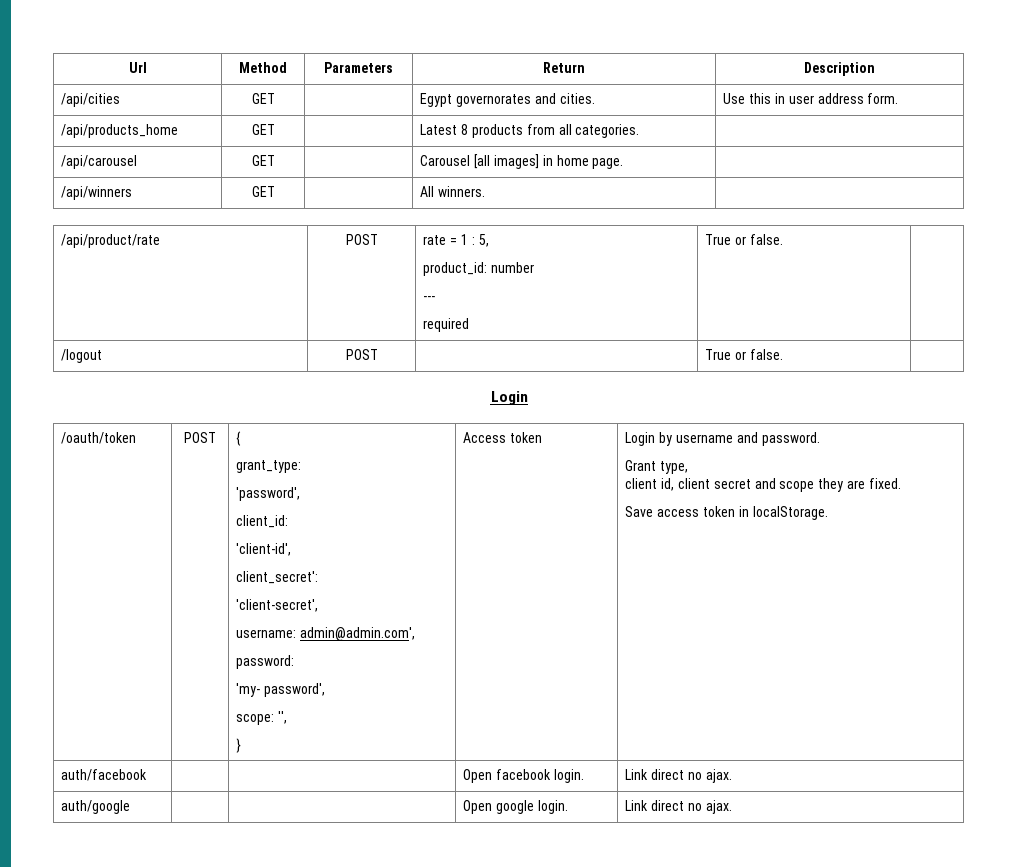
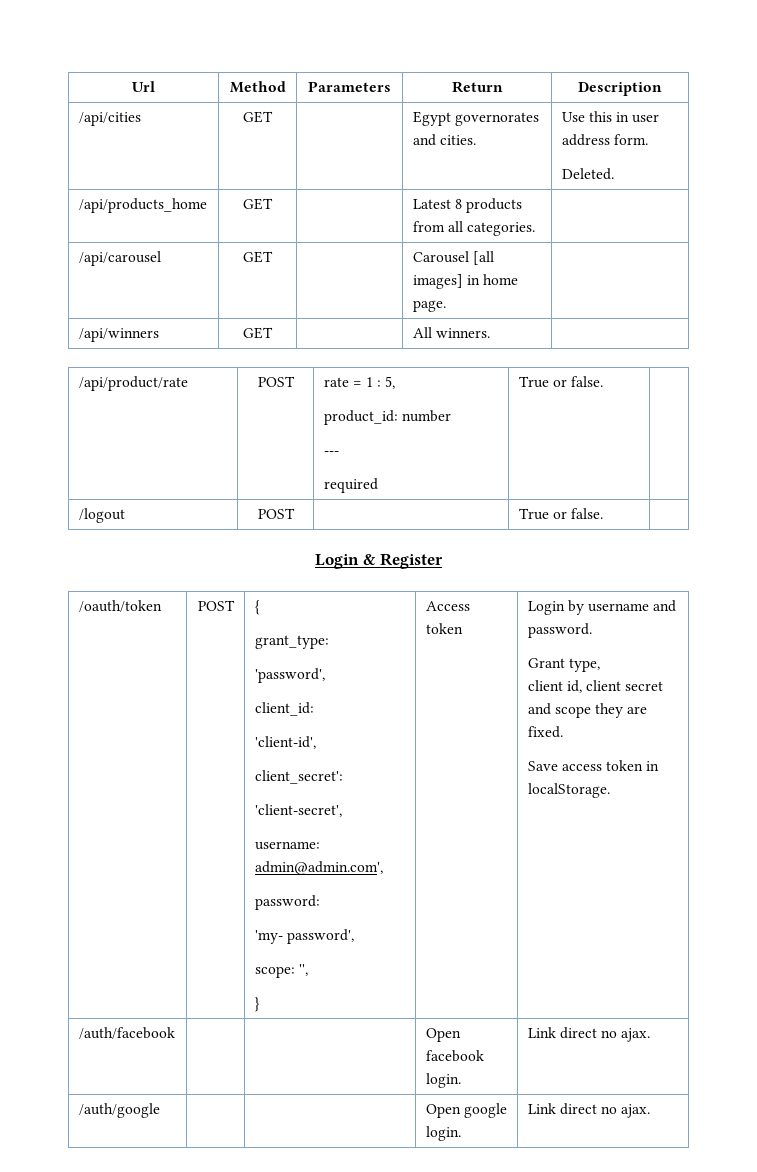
(899, 98) none -> [561,168,614,180] // Deleted.
(528, 398) none -> [362,553,443,569] & Register
[61,769,148,781] auth/facebook -> [78,1027,175,1039] /auth/facebook
[61,800,131,814] auth/google -> [78,1103,160,1118] /auth/google

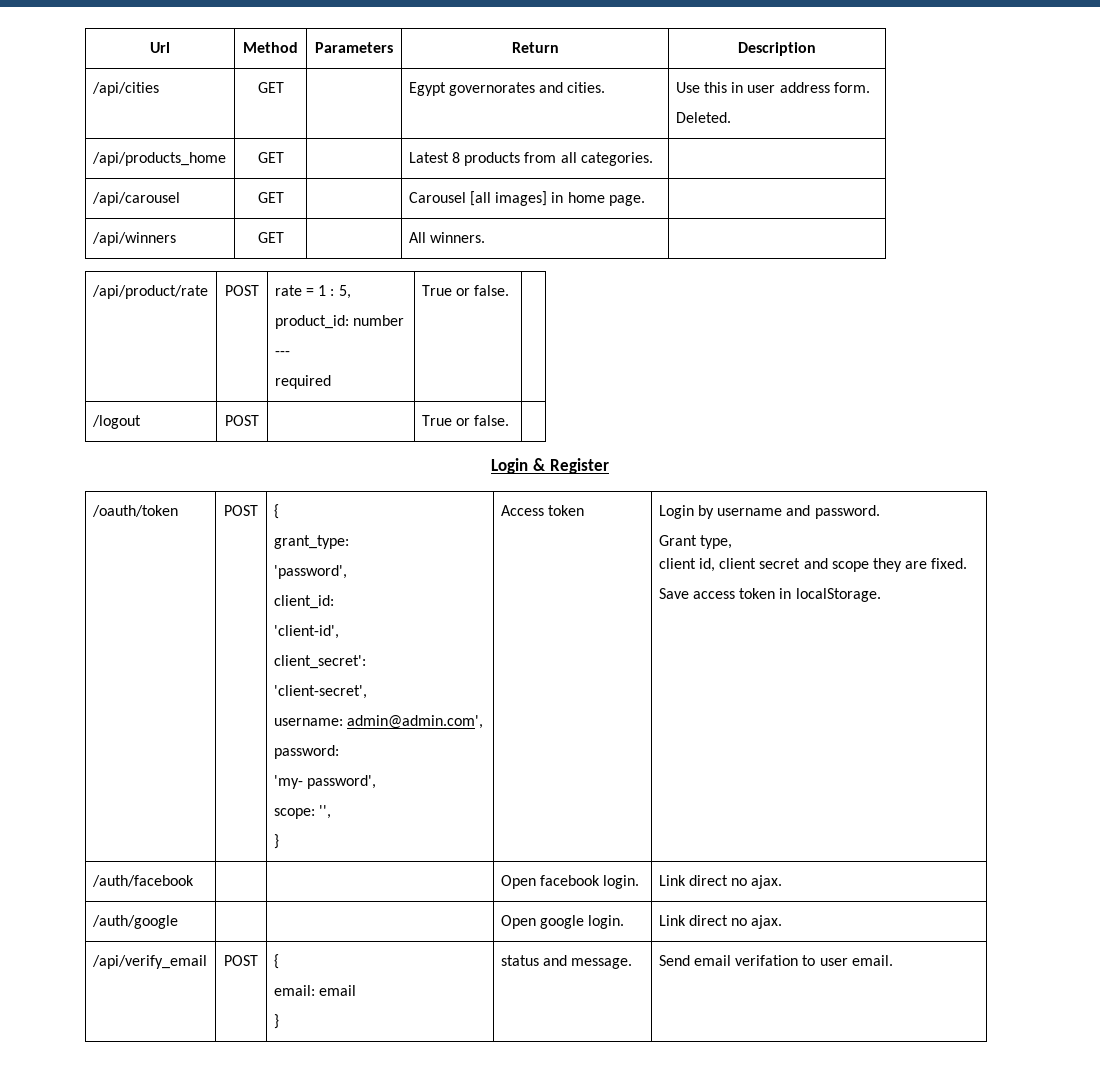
(651, 1111) none -> [91,955,207,969] [224,955,258,966] [273,954,279,969] [273,985,357,996] [273,1014,279,1029] [500,955,633,969] [658,955,893,966] // /api/verify_email | POST | { // email: email // } | status and message. | Send email verifation to user email.

